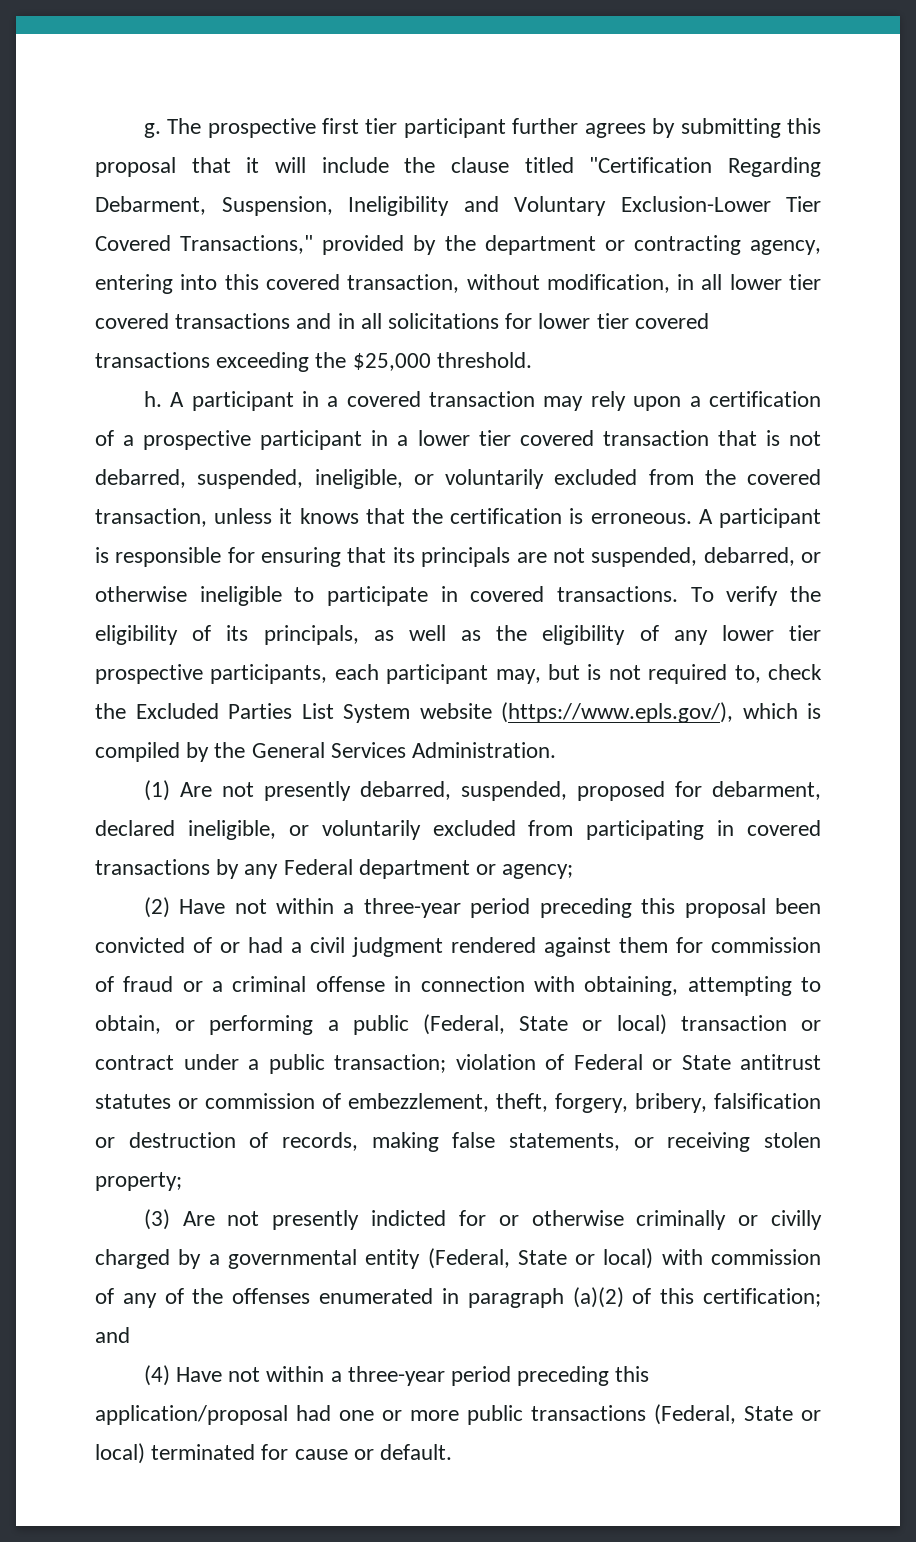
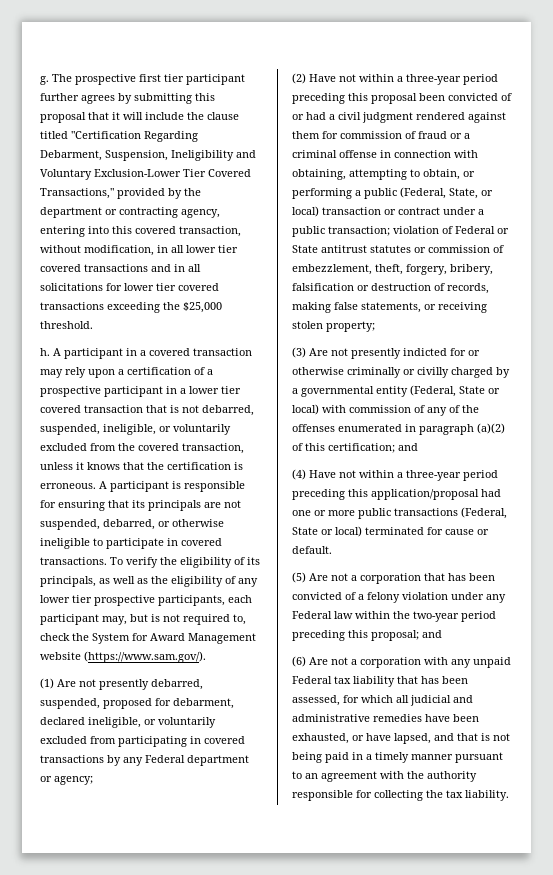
[135,702,821,723] [95,742,557,762] Excluded Parties List System website (https://www.epls.gov/), which is compiled by the General Services Administration. -> [92,633,256,644] [40,651,206,663] System for Award Management website (https://www.sam.gov/).
[519,1016,569,1031] State -> [449,188,478,199] State,
(453, 1452) none -> [292,572,495,584] [292,592,506,603] [292,611,496,622] [292,630,442,641] [292,656,511,668] [292,676,468,687] [292,695,473,706] [292,714,479,722] [292,733,510,744] [292,752,503,763] [292,771,477,782] [292,790,509,801] // (5) Are not a corporation that has been convicted of a felony violation under any Federal law within the two-year period preceding this proposal; and // (6) Are not a corporation with any unpaid Federal tax liability that has been assessed, for which all judicial and administrative remedies have been exhausted, or have lapsed, and that is not being paid in a timely manner pursuant to an agreement with the authority responsible for collecting the tax liability.

